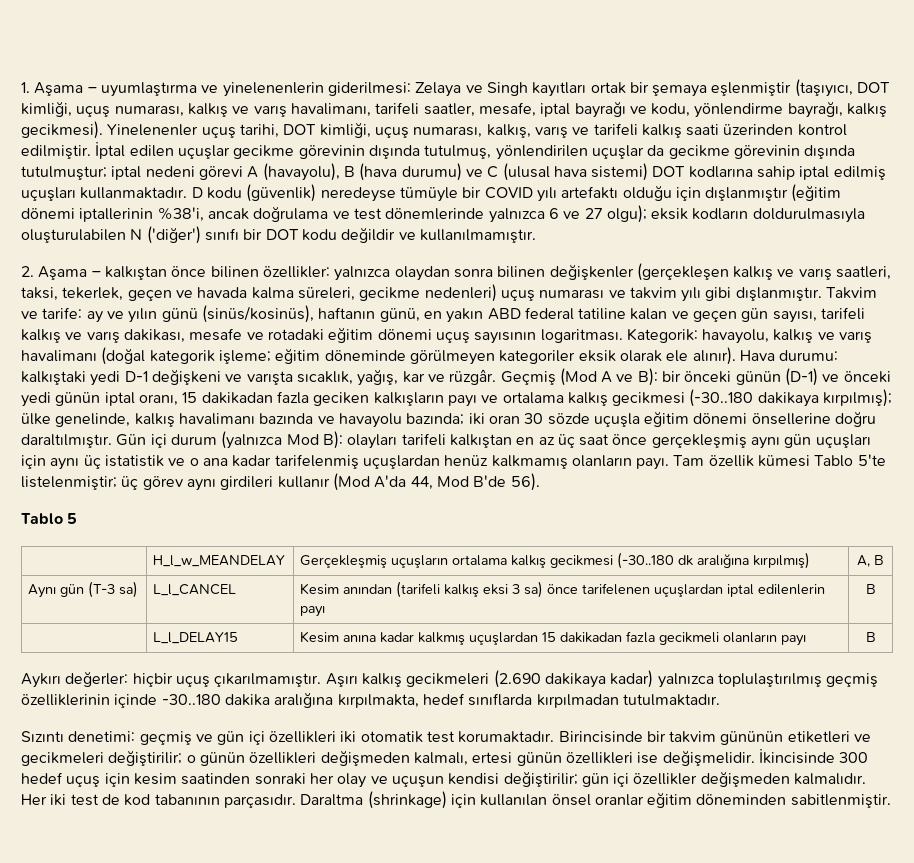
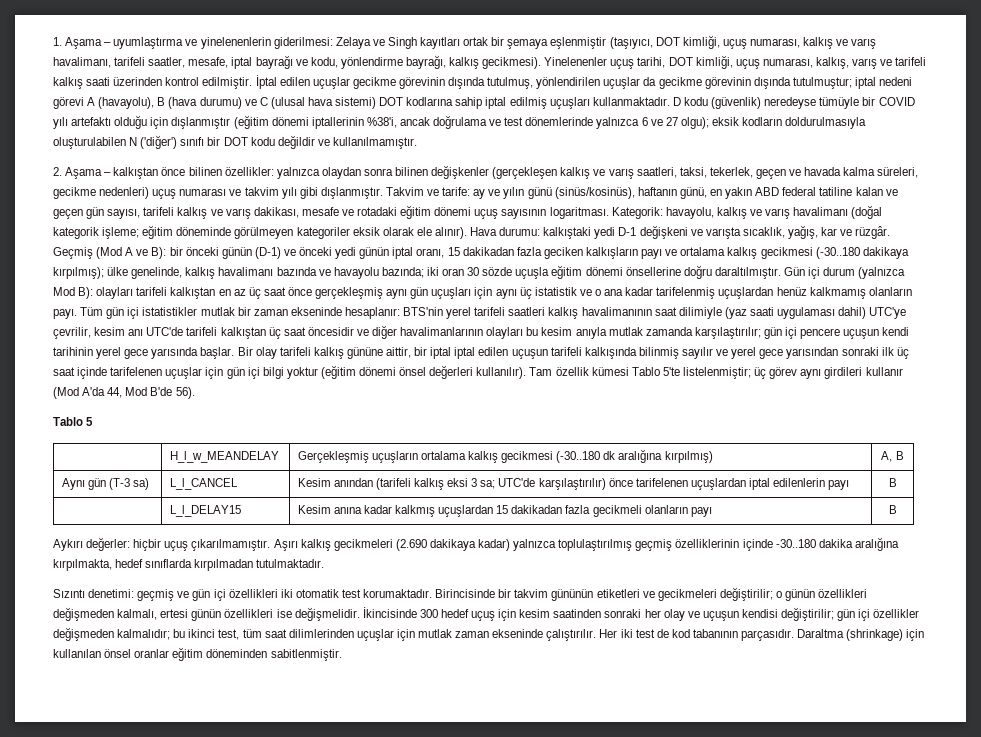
(670, 464) none -> [80,307,907,319] [53,325,910,339] [53,347,909,359] [53,365,527,379] Tüm gün içi istatistikler mutlak bir zaman ekseninde hesaplanır: BTS'nin yerel tarifeli saatleri kalkış havalimanının saat dilimiyle (yaz saati uygulaması dahil) UTC'ye çevrilir, kesim anı UTC'de tarifeli kalkıştan üç saat öncesidir ve diğer havalimanlarının olayları bu kesim anıyla mutlak zamanda karşılaştırılır; gün içi pencere uçuşun kendi tarihinin yerel gece yarısında başlar. Bir olay tarifeli kalkış gününe aittir, bir iptal iptal edilen uçuşun tarifeli kalkışında bilinmiş sayılır ve yerel gece yarısından sonraki ilk üç saat içinde tarifelenen uçuşlar için gün içi bilgi yoktur (eğitim dönemi önsel değerleri kullanılır).
[524,581,544,598] sa) -> [480,478,606,490] sa; UTC'de karşılaştırılır)
[794,773,867,785] kalmalıdır. -> [117,629,597,641] kalmalıdır; bu ikinci test, tüm saat dilimlerinden uçuşlar için mutlak zaman ekseninde çalıştırılır.

